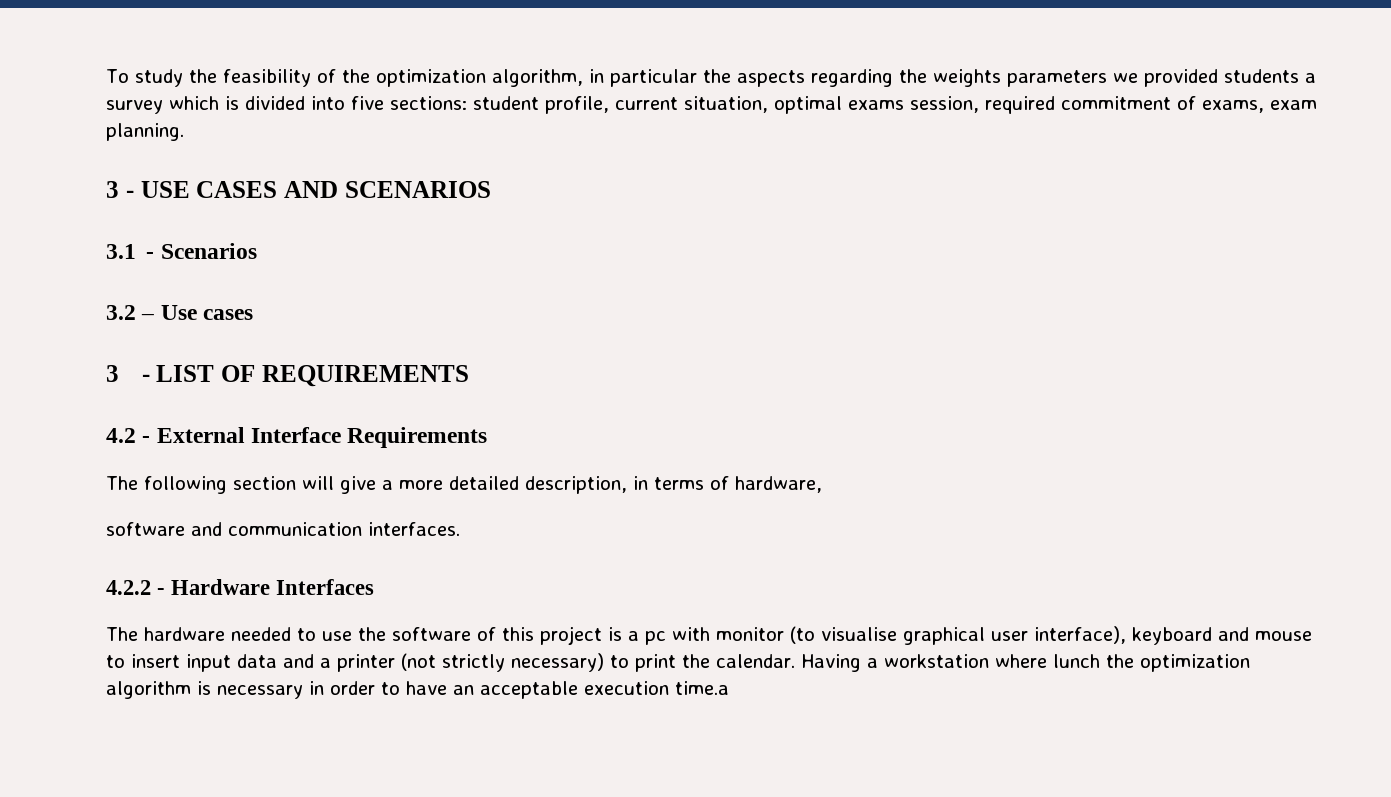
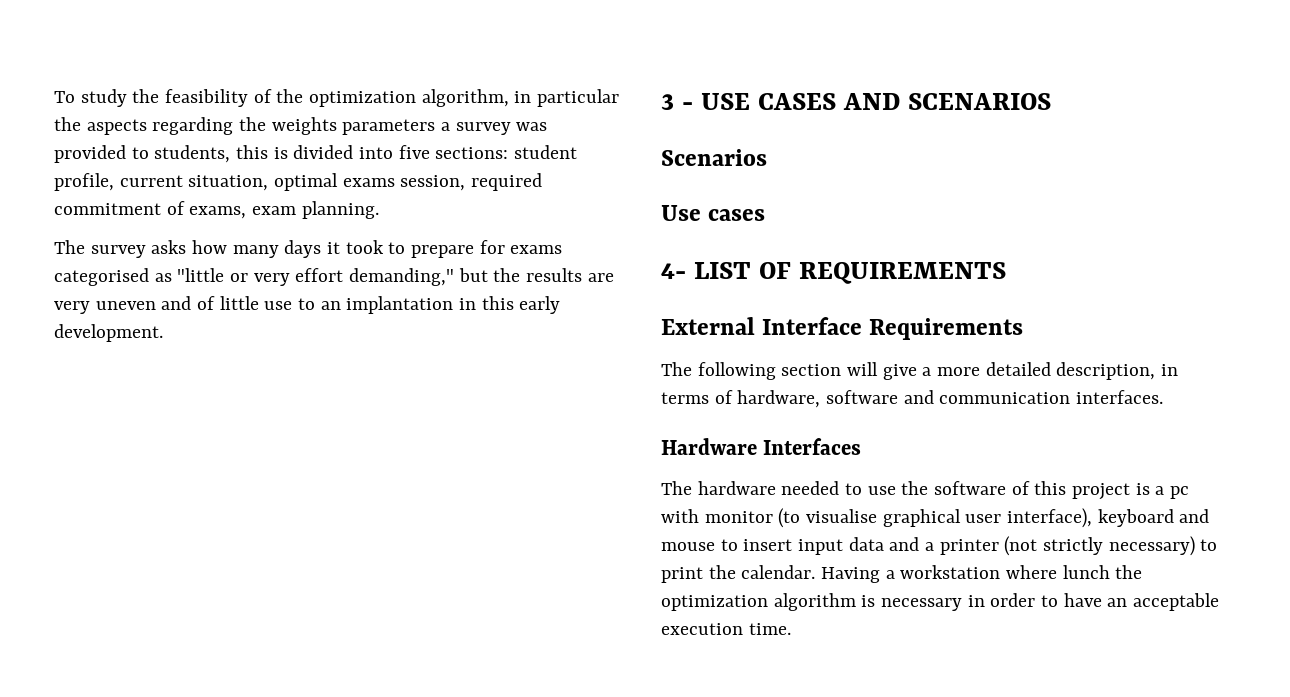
[1112,69,1316,87] [106,96,219,114] we provided students a survey which -> [441,122,548,135] [54,145,269,163] a survey was provided to students, this
(184, 132) none -> [54,240,563,258] [54,268,614,286] [54,296,561,314] [54,324,163,342] // The survey asks how many days it took to prepare for exams categorised as "little or very effort demanding," but the results are very uneven and of little use to an implantation in this early development.
[106,244,155,259] 3.1 - -> (1051, 101) none
[106,305,155,320] 3.2 – -> (767, 157) none
[106,365,150,382] 3 - -> [661,263,686,279] 4-
[106,428,151,443] 4.2 - -> (1006, 273) none
(822, 484) // -> (821, 399) none
[106,580,166,595] 4.2.2 - -> (1164, 397) none
[675,681,729,695] time.a -> [748,623,791,635] time.

